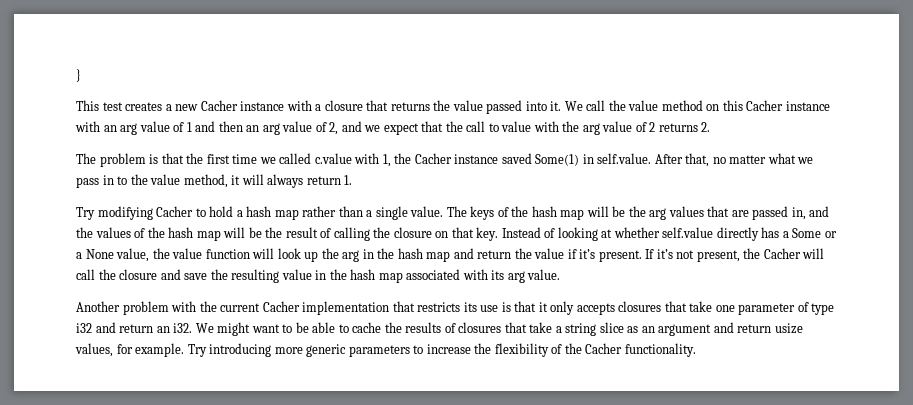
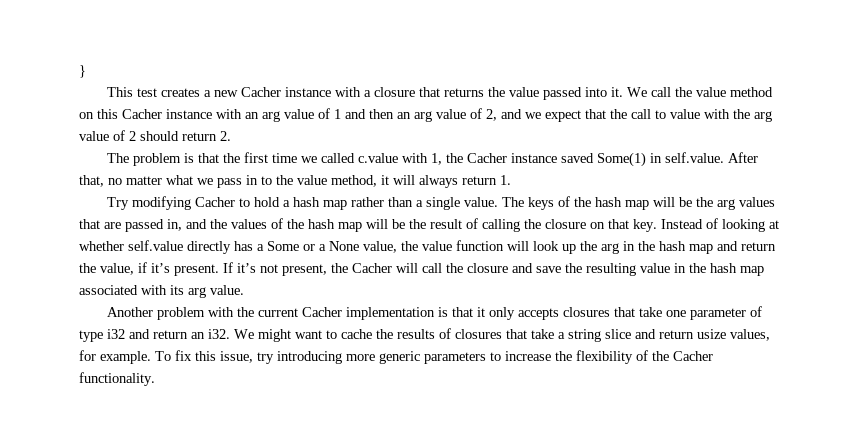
[658,123,698,132] returns -> [140,131,217,141] should return
[534,248,565,259] value -> [100,263,134,275] value,
[392,301,499,312] that restricts its use -> (435, 313) none
[295,322,349,333] be able to -> (337, 334) none
[627,324,712,336] as an argument -> (631, 334) none
[187,344,207,357] Try -> [155,350,274,364] To fix this issue, try

